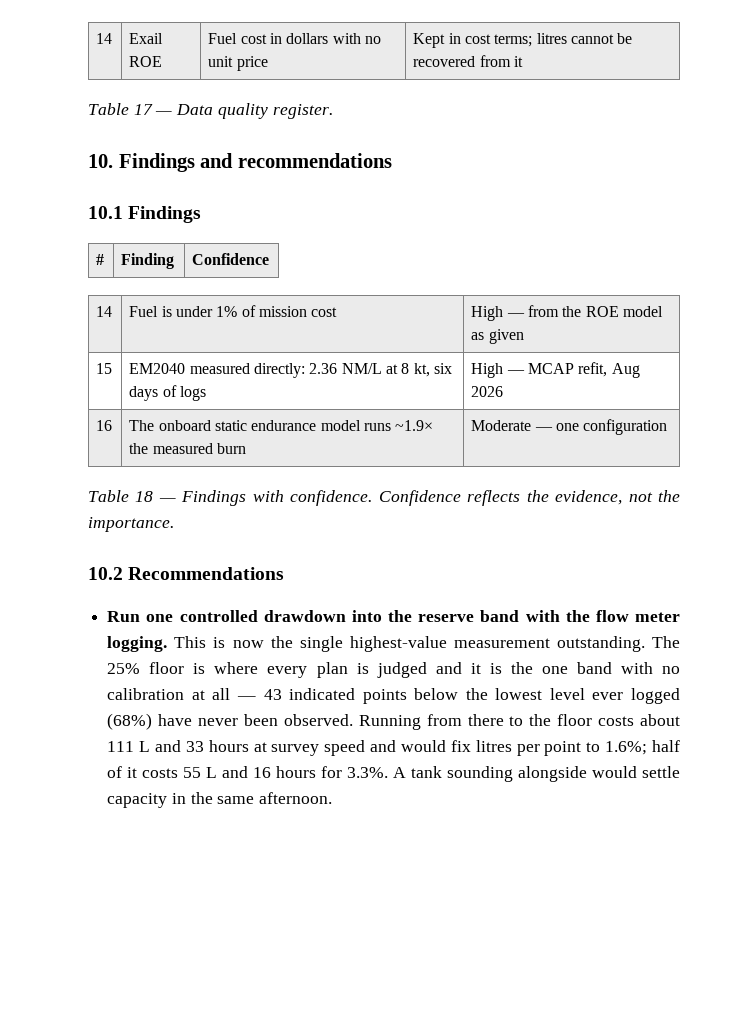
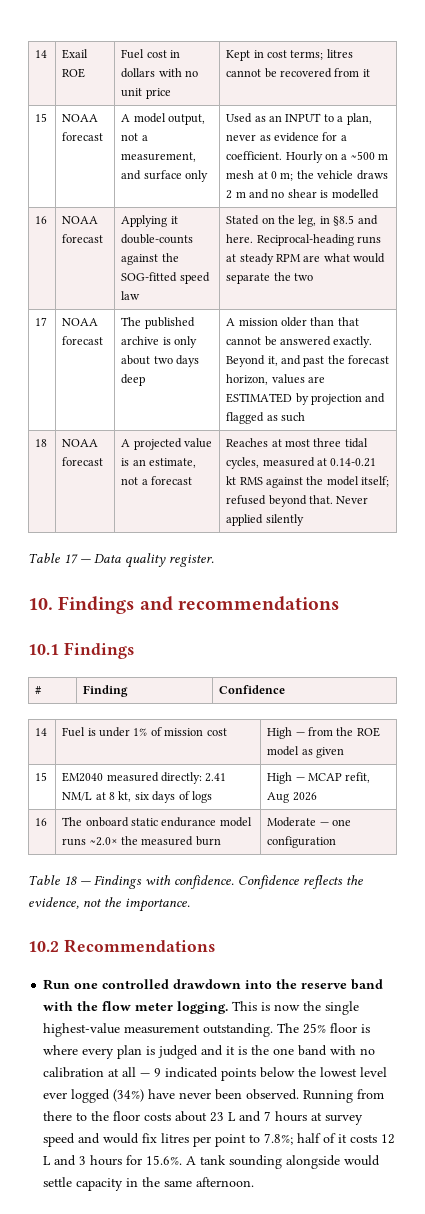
(523, 61) none -> [35,113,48,122] [62,114,99,122] [62,132,104,141] [121,113,206,125] [121,133,148,141] [121,152,197,162] [121,170,209,182] [226,113,372,125] [226,132,347,142] [226,151,389,163] [226,170,388,181] [226,189,379,199] [35,216,48,224] [62,216,99,224] [62,234,104,243] [121,215,178,227] [121,234,194,244] [121,253,179,265] [121,272,210,284] [121,291,141,300] [226,215,378,227] [226,234,382,246] [226,253,386,265] [226,272,314,284] [35,317,48,326] [62,318,99,326] [62,336,104,345] [121,317,195,329] [121,336,198,348] [121,355,200,367] [121,374,146,386] [226,317,359,327] [226,336,373,348] [226,355,390,367] [226,374,326,385] [226,393,386,405] [226,412,306,424] [35,439,48,447] [62,439,99,447] [62,457,104,466] [121,438,213,450] [121,458,197,468] [121,476,193,485] [226,438,368,448] [226,457,377,469] [226,476,390,488] [226,495,369,507] [226,514,304,526] // 15 | NOAA forecast | A model output, not a measurement, and surface only | Used as an INPUT to a plan, never as evidence for a coefficient. Hourly on a ~500 m mesh at 0 m; the vehicle draws 2 m and no shear is modelled // 16 | NOAA forecast | Applying it double-counts against the SOG-fitted speed law | Stated on the leg, in §8.5 and here. Reciprocal-heading runs at steady RPM are what would separate the two // 17 | NOAA forecast | The published archive is only about two days deep | A mission older than that cannot be answered exactly. Beyond it, and past the forecast horizon, values are ESTIMATED by projection and flagged as such // 18 | NOAA forecast | A projected value is an estimate, not a forecast | Reaches at most three tidal cycles, measured at 0.14-0.21 kt RMS against the model itself; refused beyond that. Never applied silently
[309,363,338,374] 2.36 -> [205,773,227,782] 2.41
[395,420,434,431] ~1.9× -> [89,837,118,846] ~2.0×
[263,689,282,700] 43 -> [154,1068,162,1077] 9
[107,713,153,730] (68%) -> [113,1089,145,1102] (34%)
[107,740,204,752] 111 L and 33 -> [210,1111,272,1122] 23 L and 7
[605,741,648,755] 1.6%; -> [264,1133,294,1145] 7.8%;
[183,766,272,778] 55 L and 16 -> [381,1134,396,1144] [43,1155,87,1166] 12 L and 3
[347,767,389,778] 3.3%. -> [146,1155,183,1165] 15.6%.

